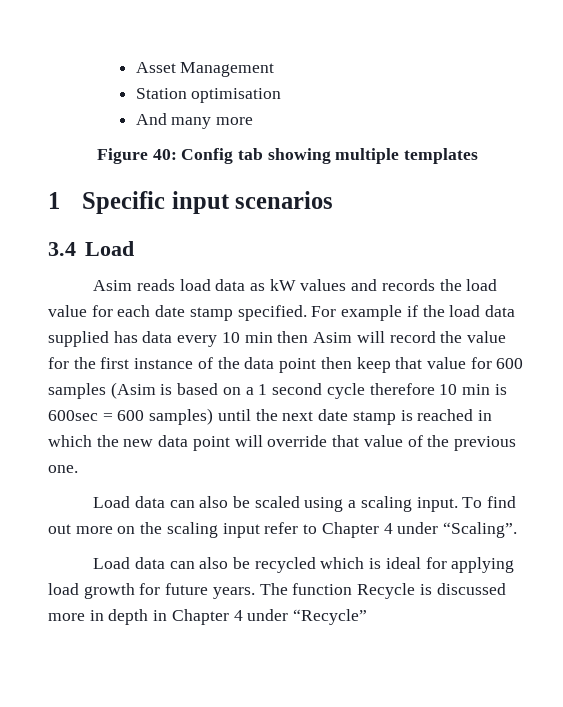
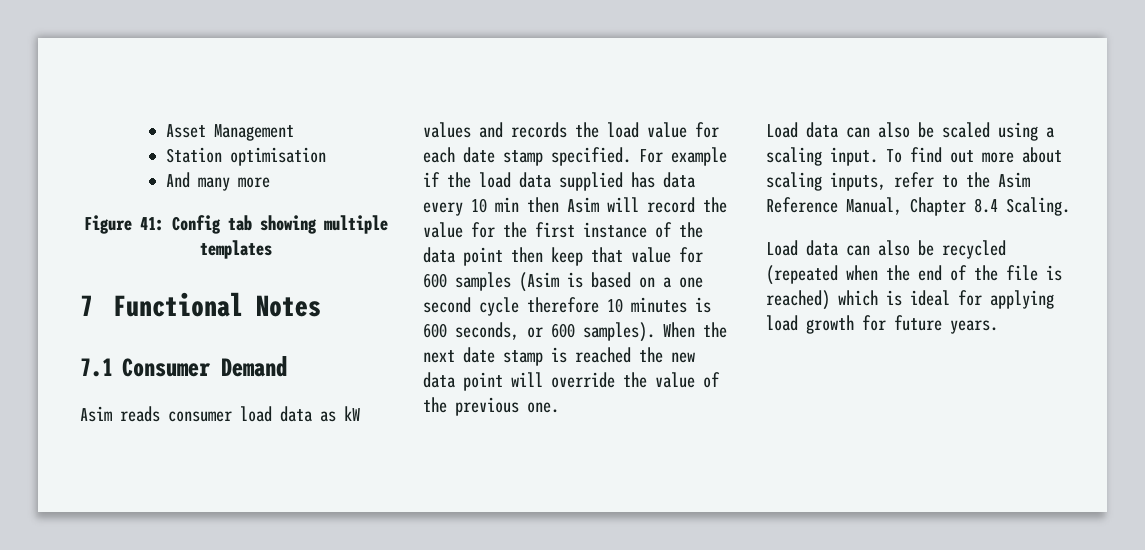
[152,149,177,160] 40: -> [139,217,164,231] 41:
[48,191,334,214] [48,241,134,256] 1 Specific input scenarios // 3.4 Load -> [80,292,321,317] [80,356,288,377] 7 Functional Notes // 7.1 Consumer Demand
(175, 285) none -> [168,411,232,422] consumer
[258,384,268,395] 1 -> [679,277,703,288] one
[461,384,507,395] [48,408,251,425] min is 600sec = 600 samples) until -> [631,297,711,313] [423,322,695,342] minutes is 600 seconds, or 600 samples). When
[477,410,492,421] [48,435,92,447] in which -> (631, 355) none
[332,435,360,447] that -> [623,372,647,388] the
[117,522,517,538] on the scaling input refer to Chapter 4 under “Scaling”. -> [1022,147,1062,163] [766,172,1030,191] [766,197,1070,216] about scaling inputs, refer to the Asim Reference Manual, Chapter 8.4 Scaling.
(316, 565) none -> [766,265,1062,285] [766,290,830,310] (repeated when the end of the file is reached)
[259,583,506,599] [48,609,368,625] The function Recycle is discussed more in depth in Chapter 4 under “Recycle” -> (998, 327) none

